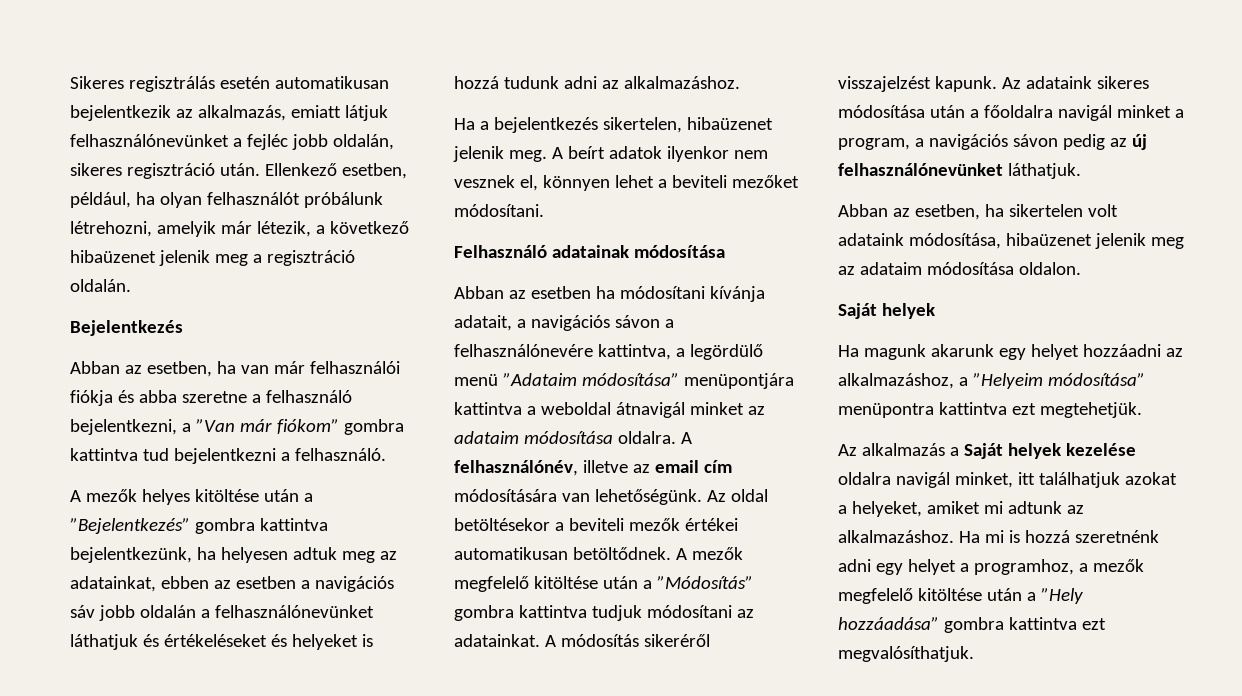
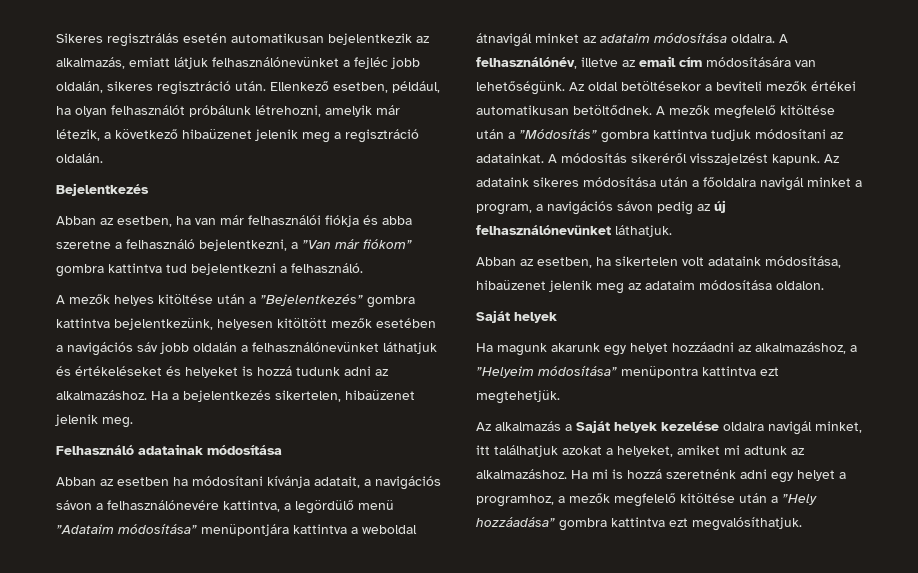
[196,547,397,563] [70,576,296,592] ha helyesen adtuk meg az adatainkat, ebben az esetben -> [217,318,436,330] helyesen kitöltött mezők esetében
(740, 82) // -> (147, 395) none
[551,146,768,162] [454,175,799,191] [454,204,544,217] A beírt adatok ilyenkor nem vesznek el, könnyen lehet a beviteli mezőket módosítani. -> (133, 422) none

